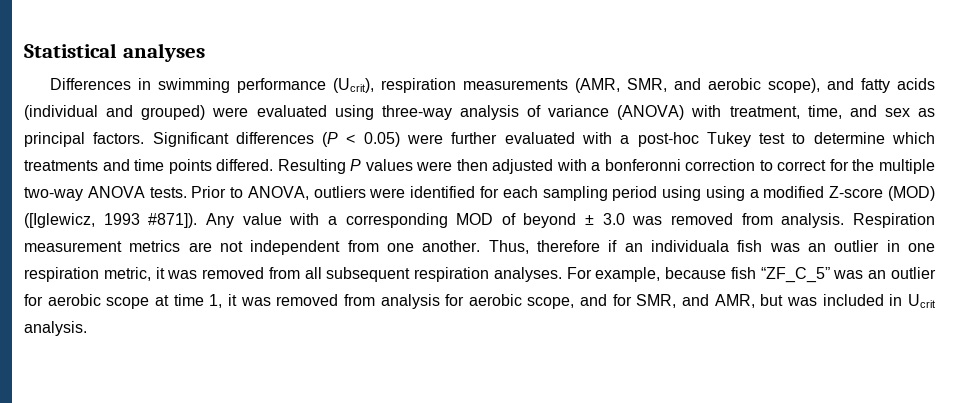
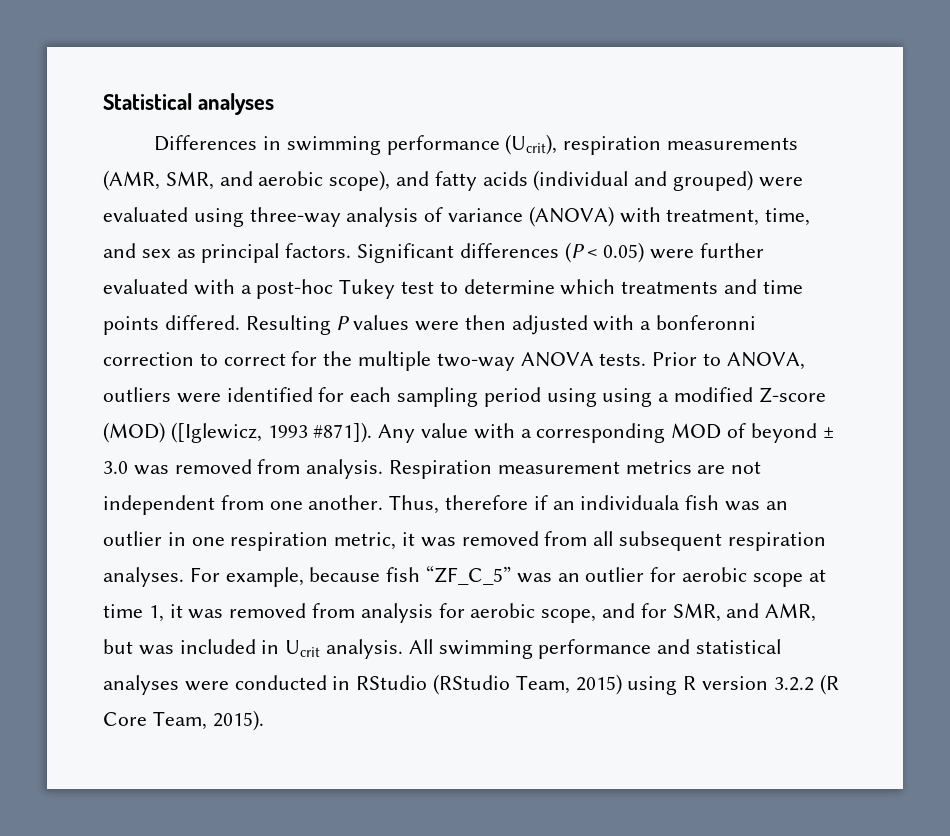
(87, 328) none -> [408,639,782,659] [103,674,839,695] [103,710,264,731] All swimming performance and statistical analyses were conducted in RStudio (RStudio Team, 2015) using R version 3.2.2 (R Core Team, 2015).

